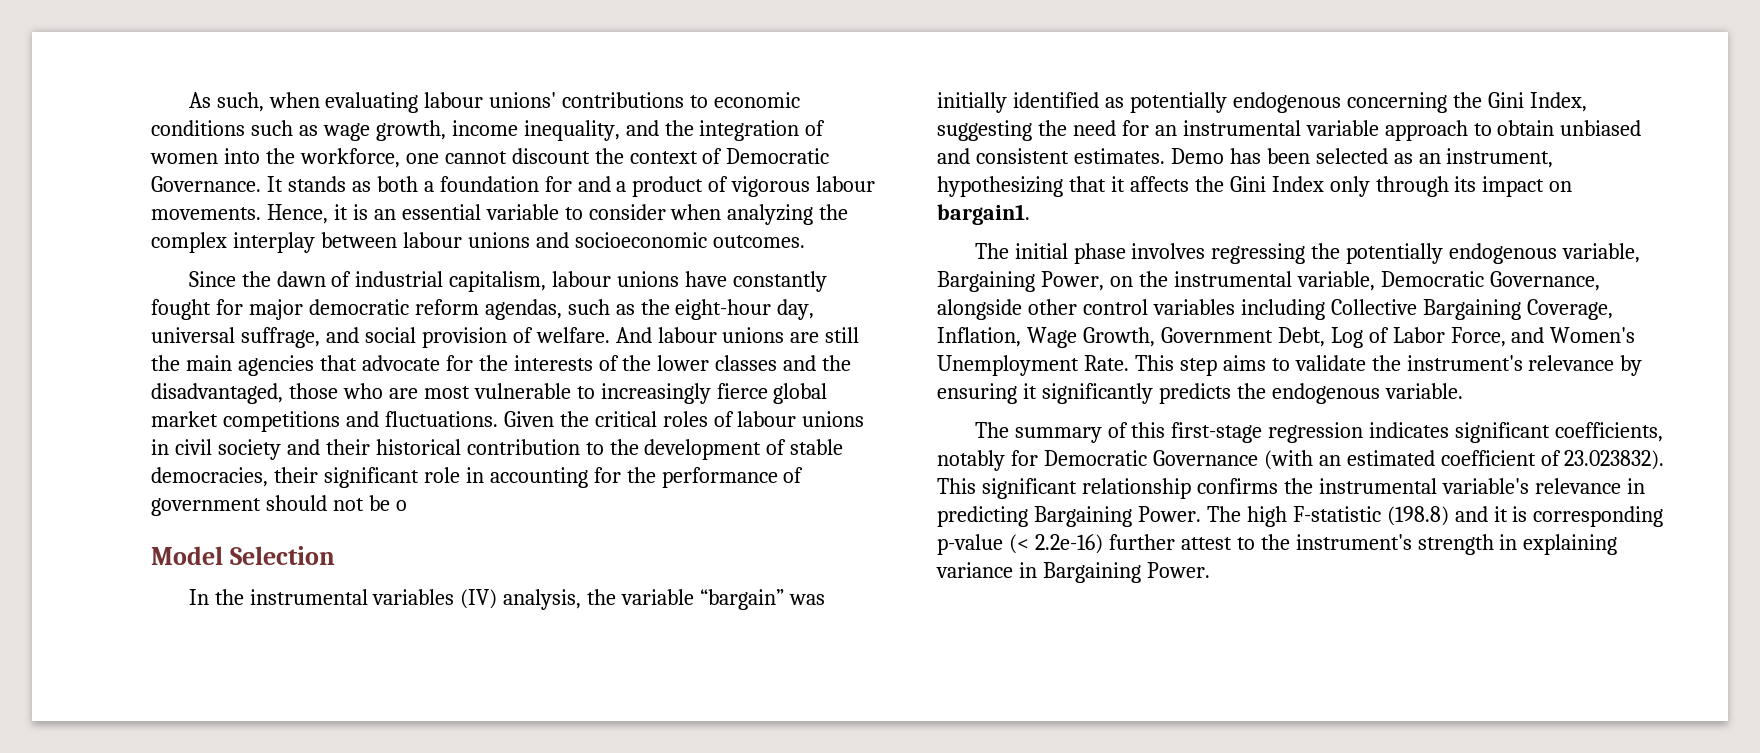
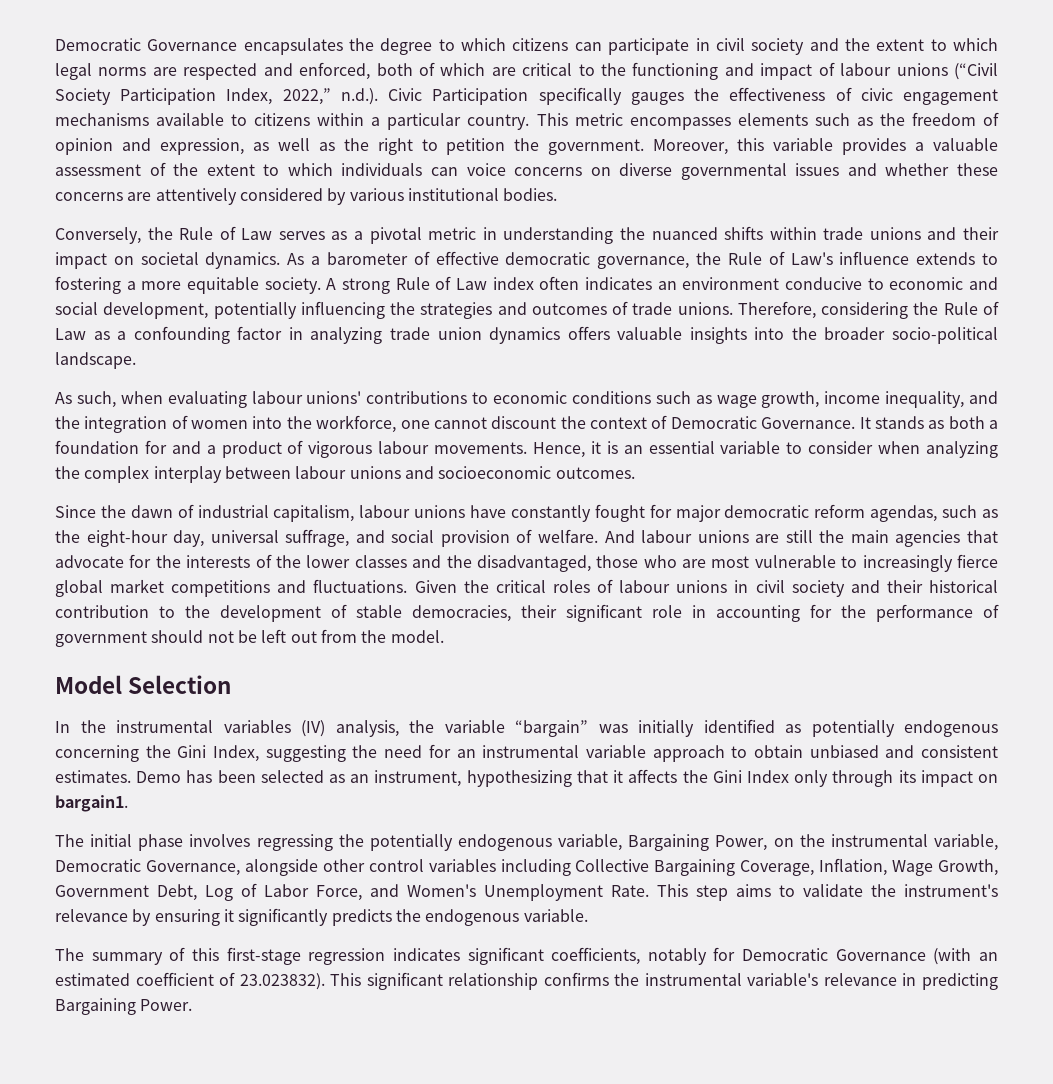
(188, 100) none -> [55,38,999,55] [55,62,999,80] [55,87,999,105] [55,112,999,130] [55,138,999,155] [55,162,998,180] [55,188,558,205] [55,226,999,244] [55,251,999,269] [55,276,998,294] [55,301,999,319] [55,326,998,344] [55,352,136,369] Democratic Governance encapsulates the degree to which citizens can participate in civil society and the extent to which legal norms are respected and enforced, both of which are critical to the functioning and impact of labour unions (“Civil Society Participation Index, 2022,” n.d.). Civic Participation specifically gauges the effectiveness of civic engagement mechanisms available to citizens within a particular country. This metric encompasses elements such as the freedom of opinion and expression, as well as the right to petition the government. Moreover, this variable provides a valuable assessment of the extent to which individuals can voice concerns on diverse governmental issues and whether these concerns are attentively considered by various institutional bodies. // Conversely, the Rule of Law serves as a pivotal metric in understanding the nuanced shifts within trade unions and their impact on societal dynamics. As a barometer of effective democratic governance, the Rule of Law's influence extends to fostering a more equitable society. A strong Rule of Law index often indicates an environment conducive to economic and social development, potentially influencing the strategies and outcomes of trade unions. Therefore, considering the Rule of Law as a confounding factor in analyzing trade union dynamics offers valuable insights into the broader socio-political landscape. //
[395,500,407,511] o -> [261,629,444,643] left out from the model.
[1206,506,1664,527] [937,534,1618,555] [936,562,1210,583] The high F-statistic (198.8) and it is corresponding p-value (< 2.2e-16) further attest to the instrument's strength in explaining variance in Bargaining Power. -> (193, 1005) none

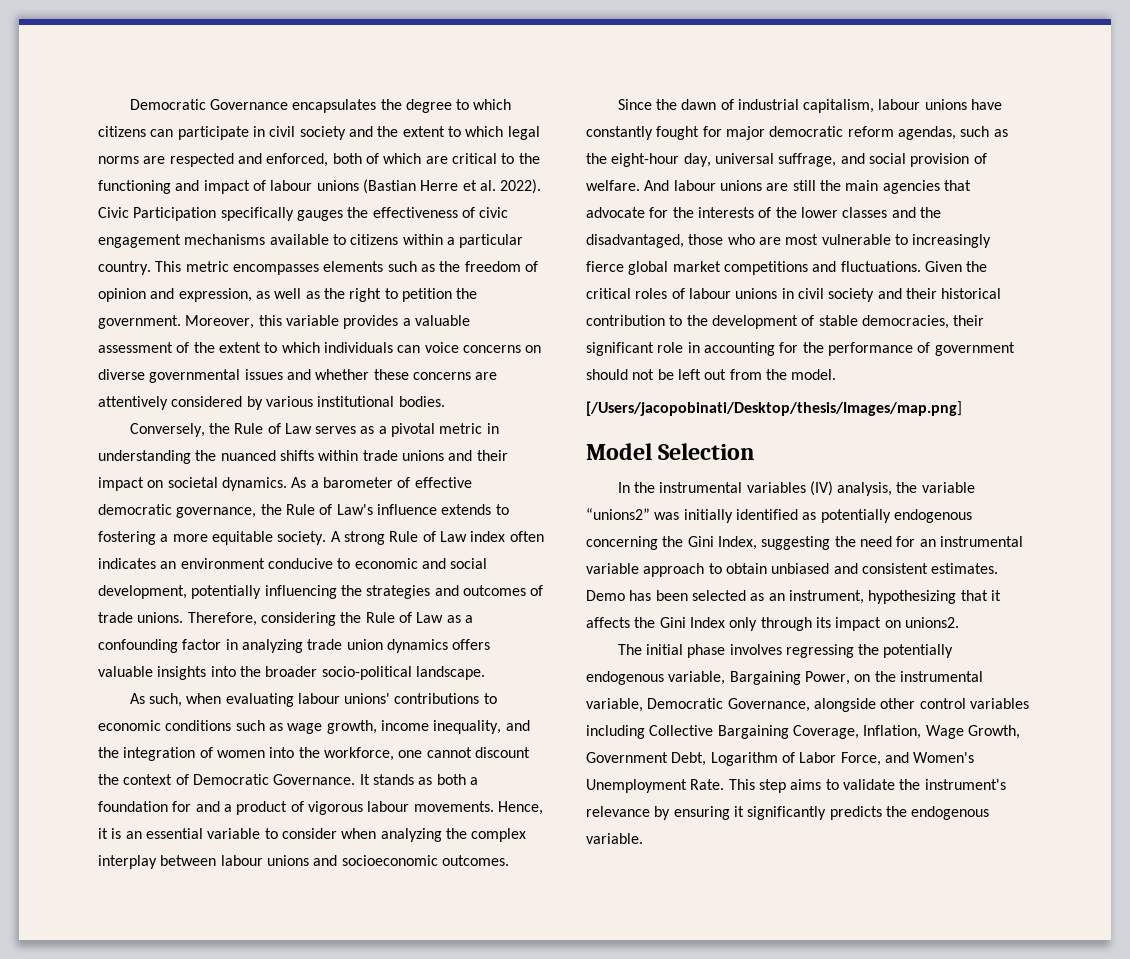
[954,63,999,80] [55,88,378,105] (“Civil Society Participation Index, 2022,” n.d.). -> [362,179,542,194] (Bastian Herre et al. 2022).
(444, 636) none -> [586,401,962,416] // [/Users/jacopobinati/Desktop/thesis/Images/map.png]
[515,720,588,737] “bargain” -> [586,508,650,520] “unions2”
[55,795,128,812] bargain1. -> [904,617,959,628] unions2.
[205,885,233,901] Log -> [710,752,778,766] Logarithm
[55,947,998,965] [55,972,999,990] [55,998,193,1015] // The summary of this first-stage regression indicates significant coefficients, notably for Democratic Governance (with an estimated coefficient of 23.023832). This significant relationship confirms the instrumental variable's relevance in predicting Bargaining Power. -> (643, 838) none

